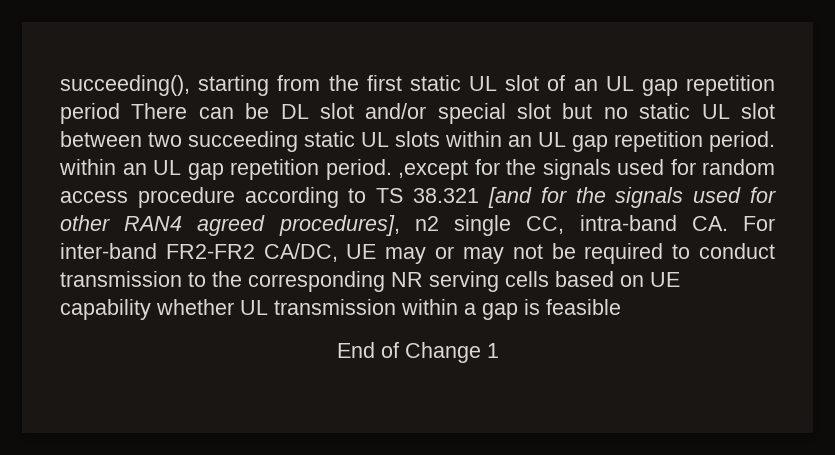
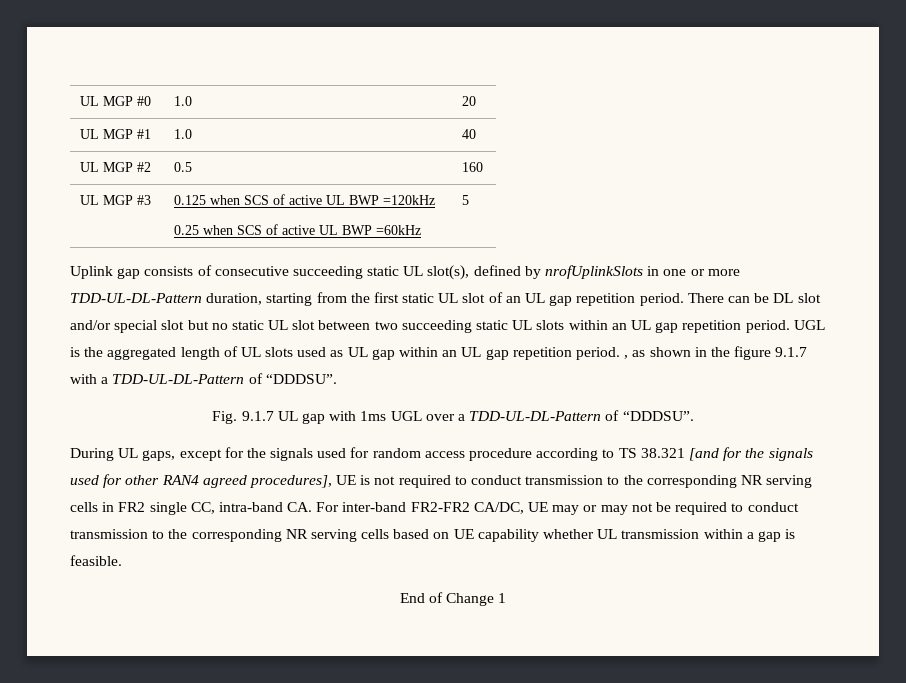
[60,75,190,96] succeeding(), -> [80,96,152,106] [174,96,193,106] [462,96,477,106] [80,129,152,139] [174,129,193,139] [462,129,477,139] [80,162,152,172] [174,162,193,172] [462,162,484,172] [80,195,152,205] [174,194,436,205] [174,224,422,235] [462,195,470,205] [70,265,740,280] [70,293,263,305] UL MGP #0 | 1.0 | 20 // UL MGP #1 | 1.0 | 40 // UL MGP #2 | 0.5 | 160 // UL MGP #3 | 0.125 when SCS of active UL BWP =120kHz // 0.25 when SCS of active UL BWP =60kHz | 5 // Uplink gap consists of consecutive succeeding static UL slot(s), defined by nrofUplinkSlots in one or more TDD-UL-DL-Pattern duration,
[60,103,120,124] period -> [639,293,684,306] period.
[59,159,468,180] within an UL gap repetition period. ,except -> [793,320,825,330] [70,346,808,360] [70,373,337,384] [212,410,694,424] [70,448,222,461] UGL is the aggregated length of UL slots used as UL gap within an UL gap repetition period. , as shown in the figure 9.1.7 with a TDD-UL-DL-Pattern of “DDDSU”. // Fig. 9.1.7 UL gap with 1ms UGL over a TDD-UL-DL-Pattern of “DDDSU”. // During UL gaps, except
[414,216,439,231] n2 -> [336,475,813,488] [70,502,146,512] UE is not required to conduct transmission to the corresponding NR serving cells in FR2
[546,299,621,315] feasible -> [70,555,122,566] feasible.

